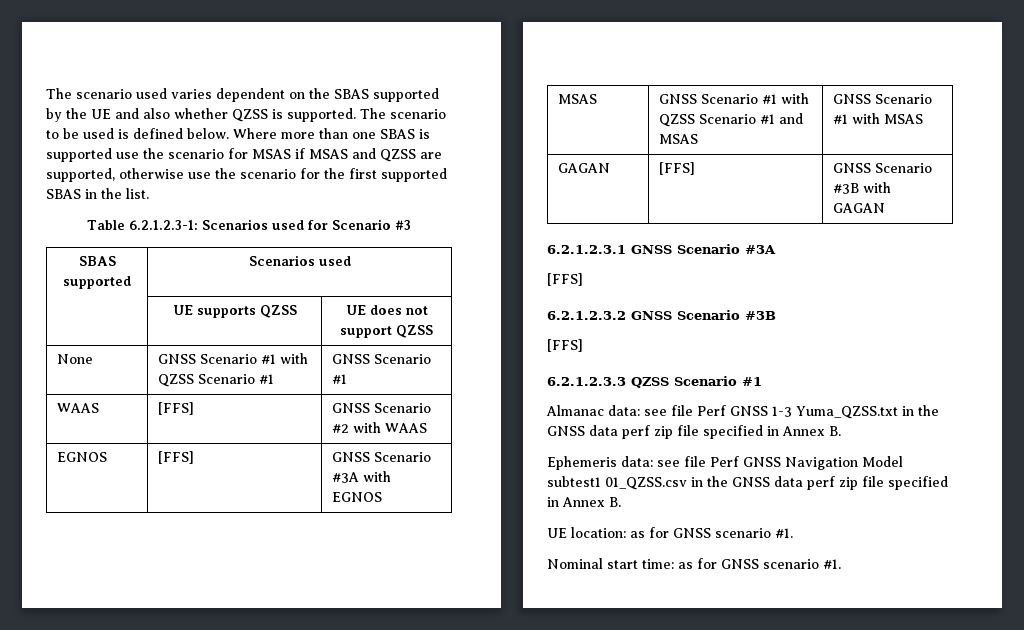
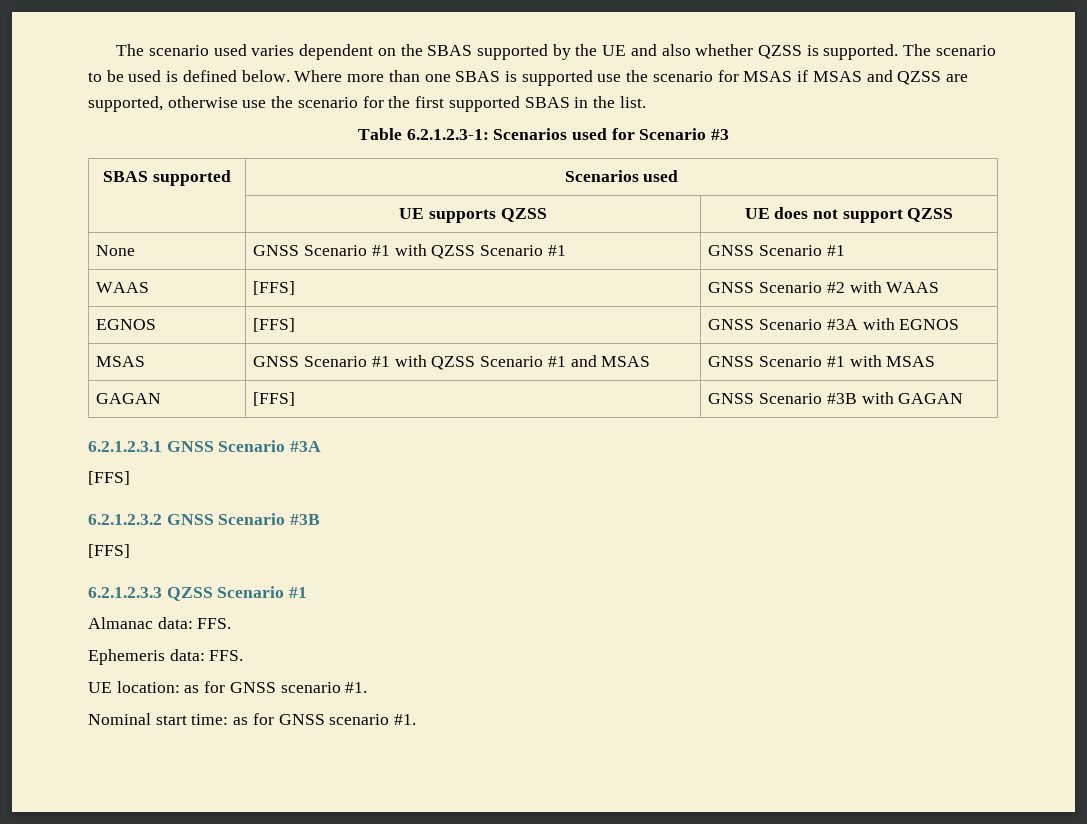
[644,405,939,419] [547,425,841,439] [547,456,903,470] [547,476,948,490] [547,497,621,507] see file Perf GNSS 1-3 Yuma_QZSS.txt in the GNSS data perf zip file specified in Annex B. // Ephemeris data: see file Perf GNSS Navigation Model subtest1 01_QZSS.csv in the GNSS data perf zip file specified in Annex B. -> [197,618,232,629] [88,649,244,665] FFS. // Ephemeris data: FFS.

